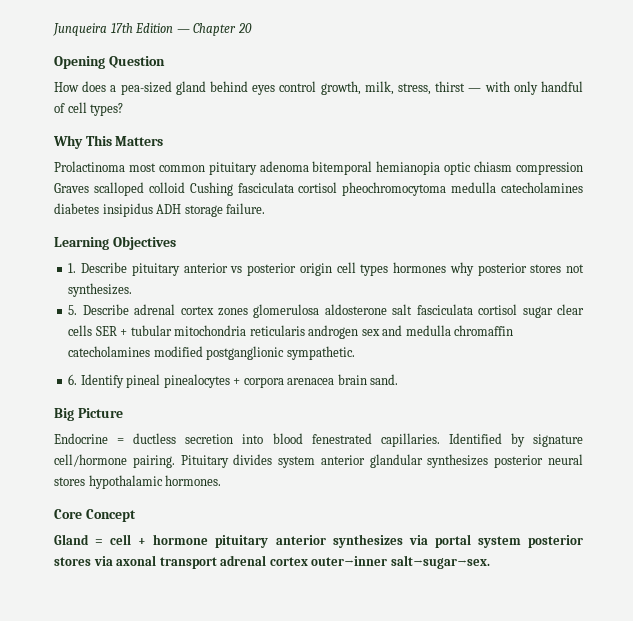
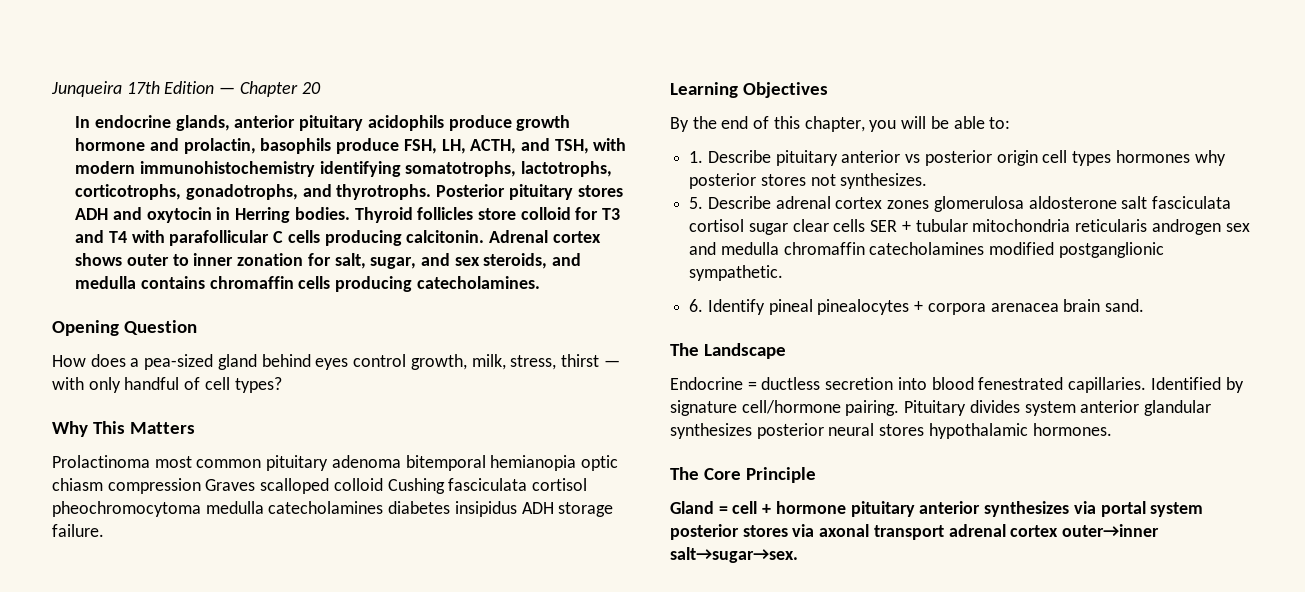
(252, 28) none -> [75,115,571,131] [75,138,627,154] [75,161,613,177] [75,184,623,200] [75,207,621,223] [75,230,601,246] [75,253,582,269] [75,276,540,292] // In endocrine glands, anterior pituitary acidophils produce growth hormone and prolactin, basophils produce FSH, LH, ACTH, and TSH, with modern immunohistochemistry identifying somatotrophs, lactotrophs, corticotrophs, gonadotrophs, and thyrotrophs. Posterior pituitary stores ADH and oxytocin in Herring bodies. Thyroid follicles store colloid for T3 and T4 with parafollicular C cells producing calcitonin. Adrenal cortex shows outer to inner zonation for salt, sugar, and sex steroids, and medulla contains chromaffin cells producing catecholamines.
(176, 243) none -> [670,116,1011,132] // By the end of this chapter, you will be able to:
[54,408,123,421] Big Picture -> [670,343,786,359] The Landscape
[54,509,136,522] Core Concept -> [670,467,816,483] The Core Principle

